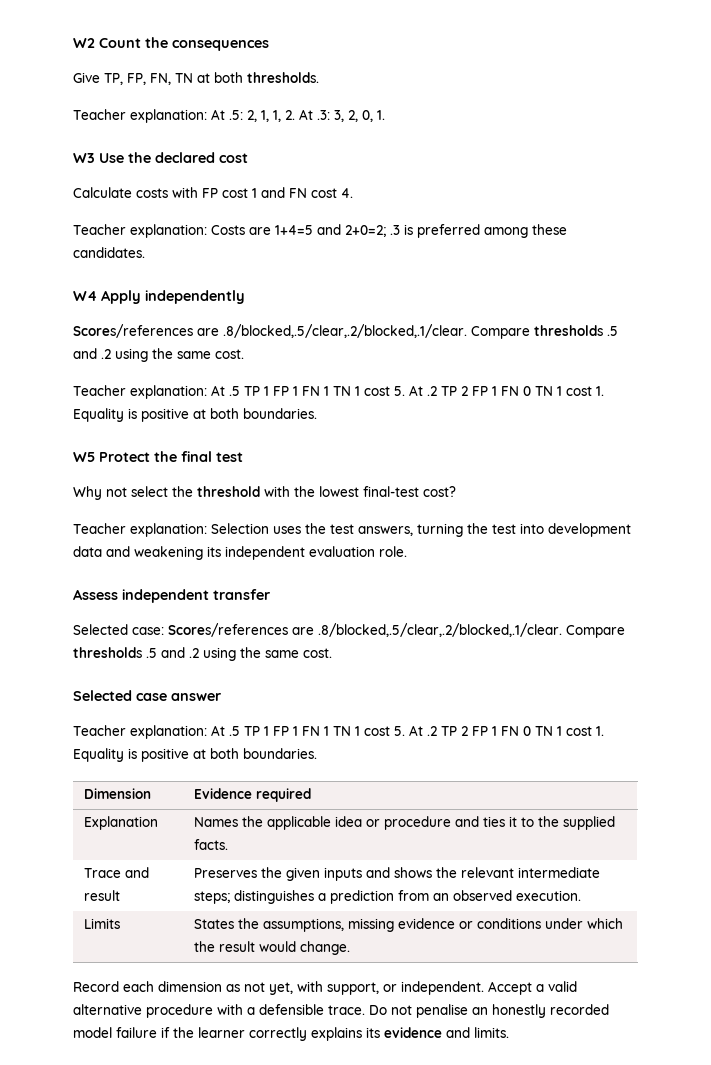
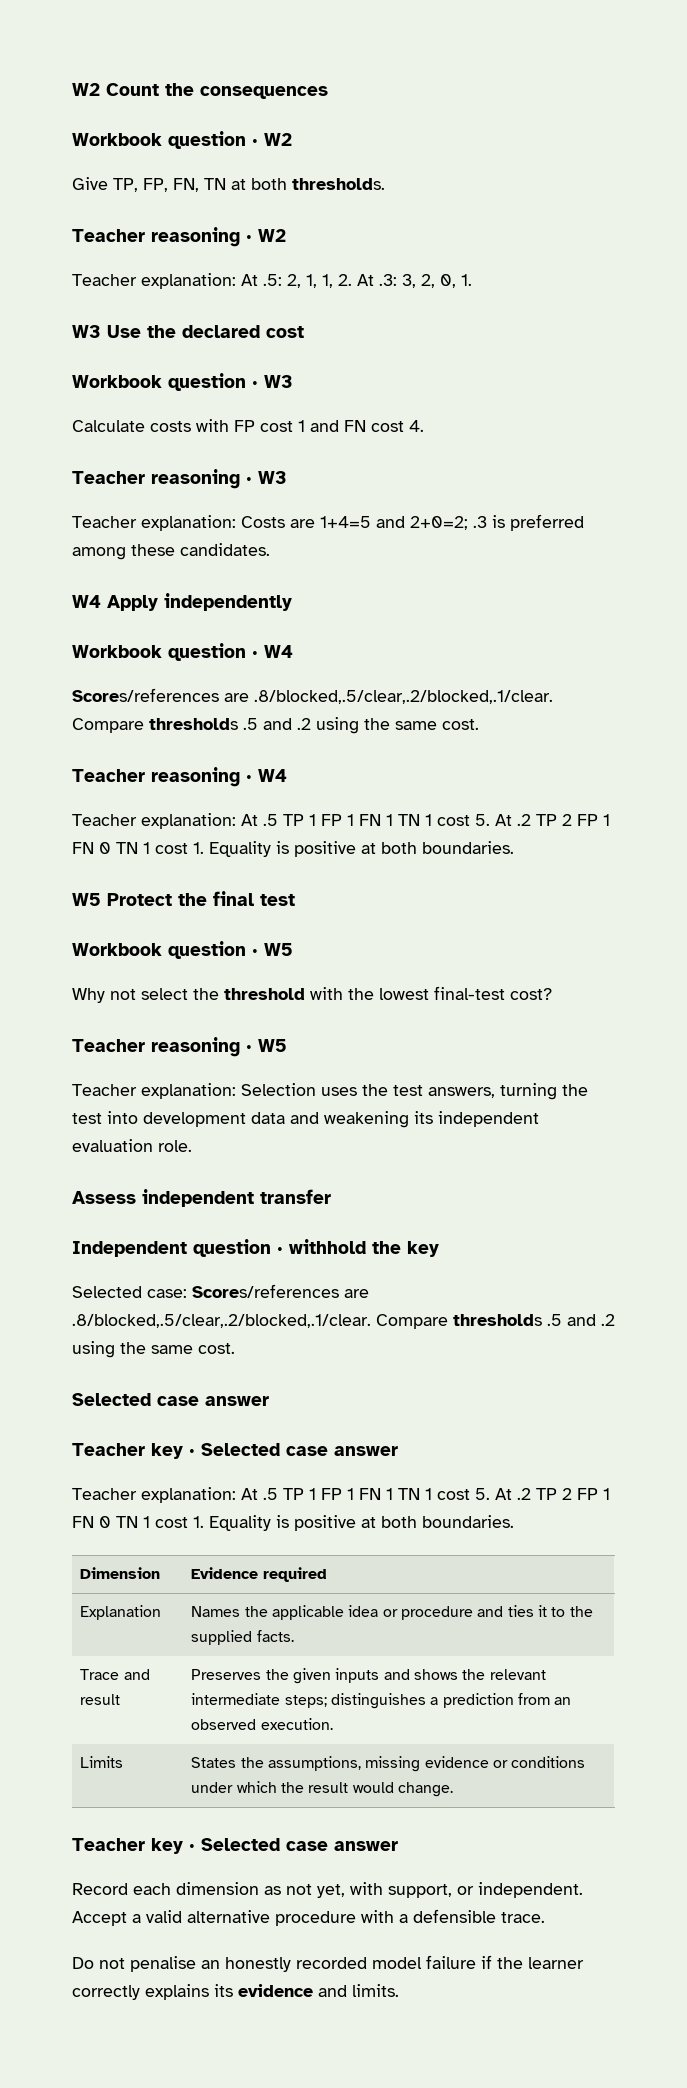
(269, 45) none -> [72,131,292,149] // Workbook question · W2
(319, 77) none -> [72,227,286,247] // Teacher reasoning · W2
(248, 158) none -> [72,373,293,391] // Workbook question · W3
(353, 193) none -> [72,469,287,489] // Teacher reasoning · W3
(245, 297) none -> [72,643,293,661] // Workbook question · W4
(244, 354) none -> [72,767,287,787] // Teacher reasoning · W4
(243, 457) none -> [72,941,293,959] // Workbook question · W5
(456, 491) none -> [72,1037,287,1057] // Teacher reasoning · W5
(270, 594) none -> [72,1239,439,1257] // Independent question · withhold the key
(221, 697) none -> [72,1443,398,1459] // Teacher key · Selected case answer
(350, 948) none -> [72,1838,398,1854] // Teacher key · Selected case answer
(365, 1010) none -> (545, 1917) //

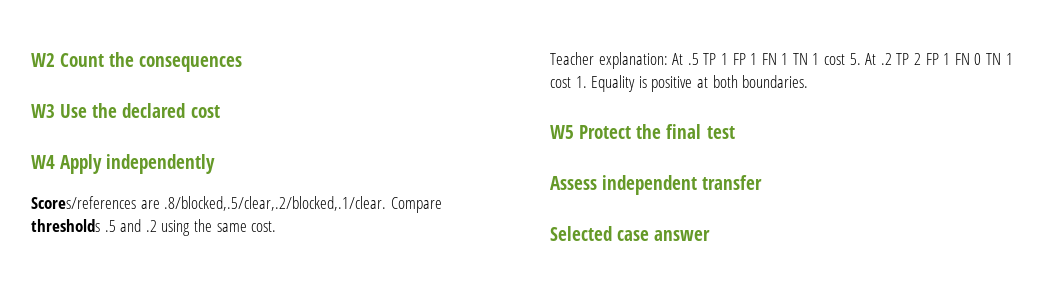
[72,131,292,149] [72,177,385,192] [72,227,286,247] [72,273,472,289] // Workbook question · W2 // Give TP, FP, FN, TN at both thresholds. // Teacher reasoning · W2 // Teacher explanation: At .5: 2, 1, 1, 2. At .3: 3, 2, 0, 1. -> (243, 64) none
[72,373,293,391] [72,419,424,432] [72,469,287,489] [72,514,584,531] [72,543,270,560] // Workbook question · W3 // Calculate costs with FP cost 1 and FN cost 4. // Teacher reasoning · W3 // Teacher explanation: Costs are 1+4=5 and 2+0=2; .3 is preferred among these candidates. -> (220, 111) none
[72,643,293,661] // Workbook question · W4 -> (216, 164) none
[72,767,287,787] // Teacher reasoning · W4 -> (277, 226) none
[72,941,293,959] [72,986,552,1003] [72,1037,287,1057] [72,1083,588,1100] [72,1111,539,1128] [72,1139,192,1152] [72,1189,331,1207] [72,1239,439,1257] [72,1284,369,1298] [72,1314,615,1329] [72,1341,235,1358] [72,1393,269,1406] [72,1443,398,1459] [72,1487,610,1503] [72,1515,514,1531] [80,1567,161,1579] [191,1567,328,1582] [80,1605,162,1620] [191,1605,593,1620] [191,1630,294,1645] [80,1669,150,1680] [80,1694,121,1705] [191,1668,546,1684] [191,1693,572,1709] [191,1718,333,1730] [80,1756,124,1768] [191,1756,586,1772] [191,1781,454,1797] [72,1838,398,1854] [72,1882,583,1898] [72,1909,545,1926] [72,1955,584,1972] [72,1984,399,2000] Workbook question · W5 // Why not select the threshold with the lowest final-test cost? // Teacher reasoning · W5 // Teacher explanation: Selection uses the test answers, turning the test into development data and weakening its independent evaluation role. // Assess independent transfer // Independent question · withhold the key // Selected case: Scores/references are .8/blocked,.5/clear,.2/blocked,.1/clear. Compare thresholds .5 and .2 using the same cost. // Selected case answer // Teacher key · Selected case answer // Teacher explanation: At .5 TP 1 FP 1 FN 1 TN 1 cost 5. At .2 TP 2 FP 1 FN 0 TN 1 cost 1. Equality is positive at both boundaries. // Dimension | Evidence required // Explanation | Names the applicable idea or procedure and ties it to the supplied facts. // Trace and result | Preserves the given inputs and shows the relevant intermediate steps; distinguishes a prediction from an observed execution. // Limits | States the assumptions, missing evidence or conditions under which the result would change. // Teacher key · Selected case answer // Record each dimension as not yet, with support, or independent. Accept a valid alternative procedure with a defensible trace. // Do not penalise an honestly recorded model failure if the learner correctly explains its evidence and limits. -> [550,175,763,195] [550,226,711,241] Assess independent transfer // Selected case answer

